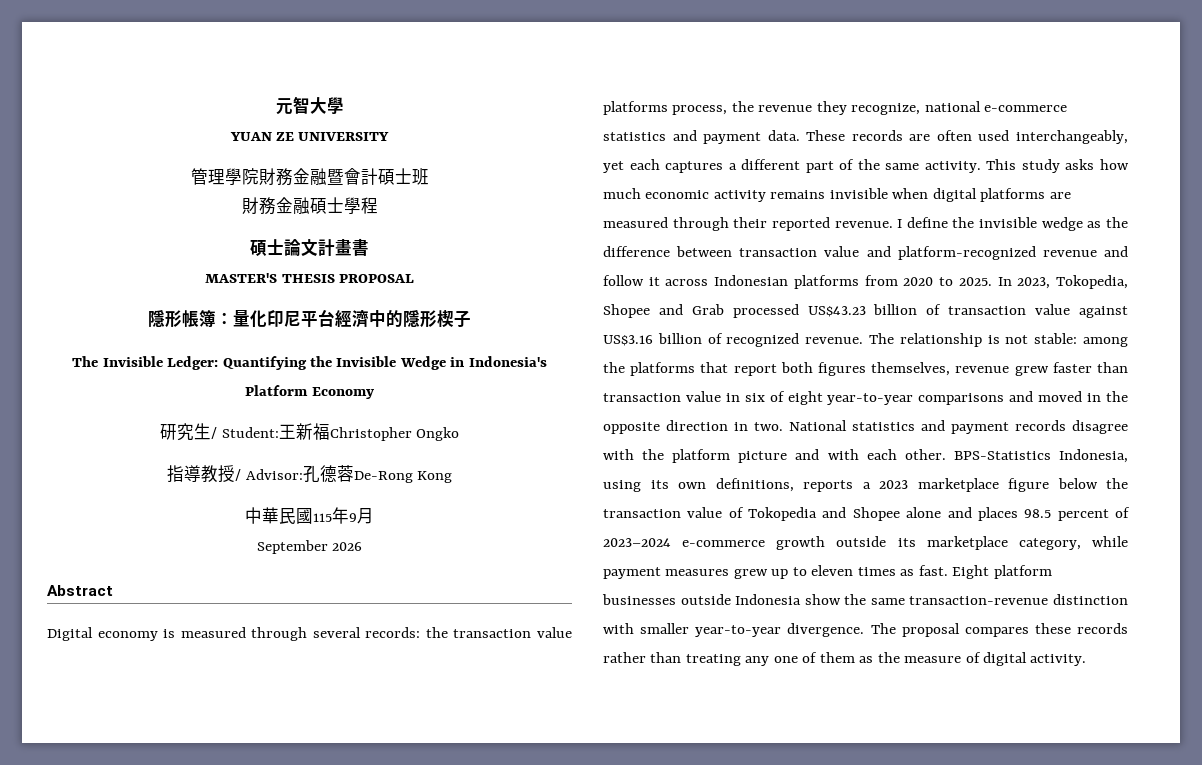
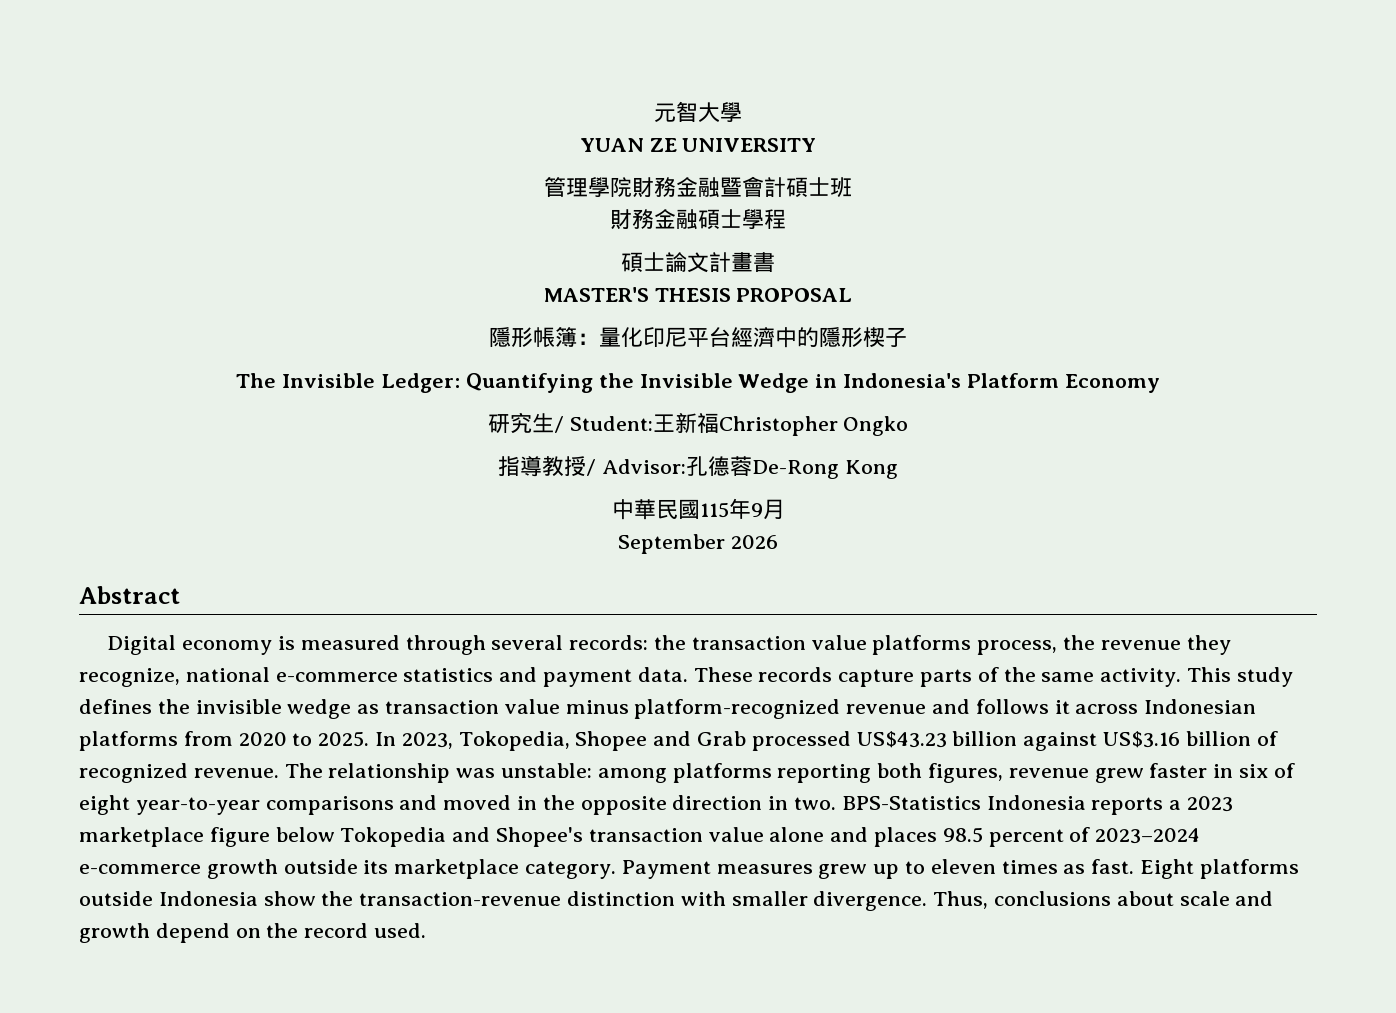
[909,130,1128,144] [603,159,834,173] are often used interchangeably, yet each captures a different part -> [838,669,973,687] capture parts
[1065,159,1129,170] [603,188,1071,202] [603,217,948,231] asks how much economic activity remains invisible when digital platforms are measured through their reported revenue. I define -> [79,699,152,714] defines
[1106,217,1128,228] [603,246,891,257] the difference between transaction value and -> [385,699,629,714] transaction value minus
[603,275,644,286] follow -> [975,699,1049,714] follows
[926,304,1071,315] of transaction value -> (1018, 738) none
[987,333,1128,347] [603,362,1128,376] [603,391,721,402] is not stable: among the platforms that report both figures themselves, revenue grew faster than transaction value -> [456,763,1208,783] was unstable: among platforms reporting both figures, revenue grew faster
[789,420,1128,434] [603,449,1128,463] [603,478,794,492] National statistics and payment records disagree with the platform picture and with each other. BPS-Statistics Indonesia, using its own definitions, -> [841,795,1086,810] BPS-Statistics Indonesia
[1106,478,1128,489] [603,507,900,521] the transaction value of Tokopedia and Shopee -> [340,827,764,847] Tokopedia and Shopee's transaction value
[1018,536,1128,550] [603,567,661,579] category, while payment -> [525,860,711,879] category. Payment
[993,565,1052,579] [602,594,676,605] platform businesses -> [1199,859,1299,879] platforms
[870,598,905,605] same -> (354, 898) none
[695,623,1128,637] [603,652,1087,666] year-to-year divergence. The proposal compares these records rather than treating any one of them as the measure of digital activity. -> [813,891,1274,911] [79,923,427,943] divergence. Thus, conclusions about scale and growth depend on the record used.

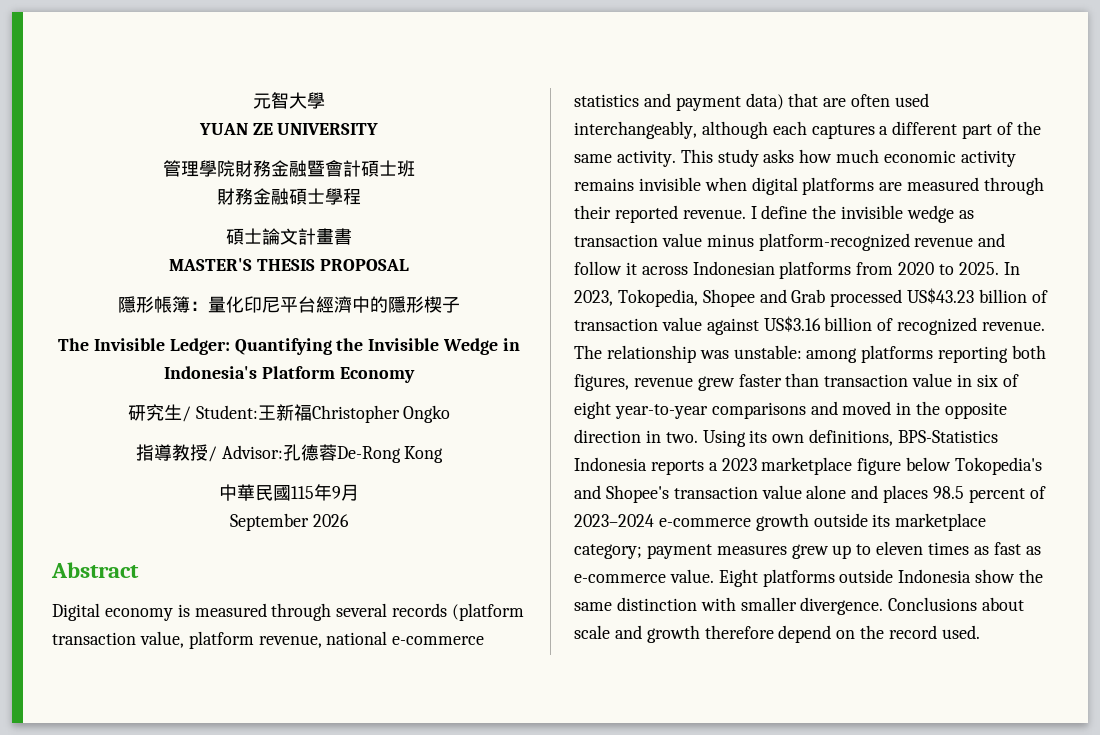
[569,635,1231,655] [79,668,180,687] records: the transaction value platforms process, the revenue they recognize, -> [392,603,525,621] [52,631,322,649] records (platform transaction value, platform revenue,
[637,667,973,687] data. These records capture parts -> [745,93,930,110] [574,121,993,139] data) that are often used interchangeably, although each captures a different part
[79,699,152,714] defines -> [763,149,1016,167] [574,177,1045,195] [574,205,808,223] asks how much economic activity remains invisible when digital platforms are measured through their reported revenue. I define
[975,699,1049,714] follows -> [574,261,622,275] follow
(1018, 738) none -> [1031,290,1048,303] [574,317,702,331] of transaction value
(1208, 770) none -> [785,373,953,387] than transaction value
(837, 803) none -> [702,429,894,447] Using its own definitions,
[340,827,447,847] Tokopedia -> [955,457,1043,475] Tokopedia's
[525,860,711,879] category. Payment -> [574,544,712,559] category; payment
[1091,859,1135,874] fast. -> [993,542,1041,555] [574,569,714,583] fast as e-commerce value.
[359,892,562,906] transaction-revenue -> [574,602,612,611] same
[933,891,1112,909] Thus, conclusions -> [888,597,978,611] Conclusions
(150, 933) none -> [704,625,774,639] therefore

